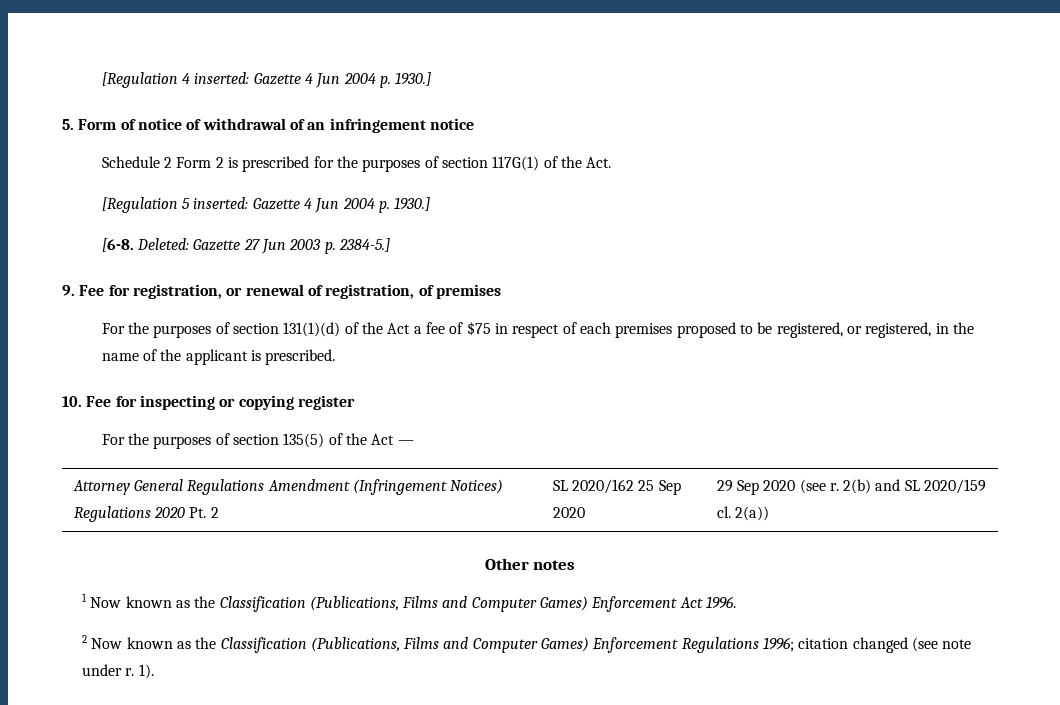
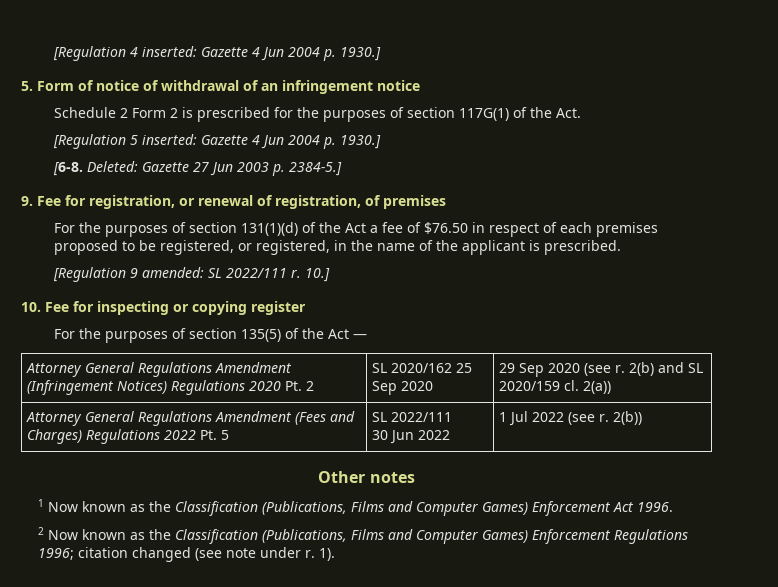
[466,321,491,336] $75 -> [424,222,469,234] $76.50
(336, 357) none -> [53,267,331,282] // [Regulation 9 amended: SL 2022/111 r. 10.]
(769, 513) none -> [26,411,356,426] [27,429,230,444] [372,412,453,422] [372,430,451,444] [499,411,643,426] // Attorney General Regulations Amendment (Fees and Charges) Regulations 2022 Pt. 5 | SL 2022/111 // 30 Jun 2022 | 1 Jul 2022 (see r. 2(b))

